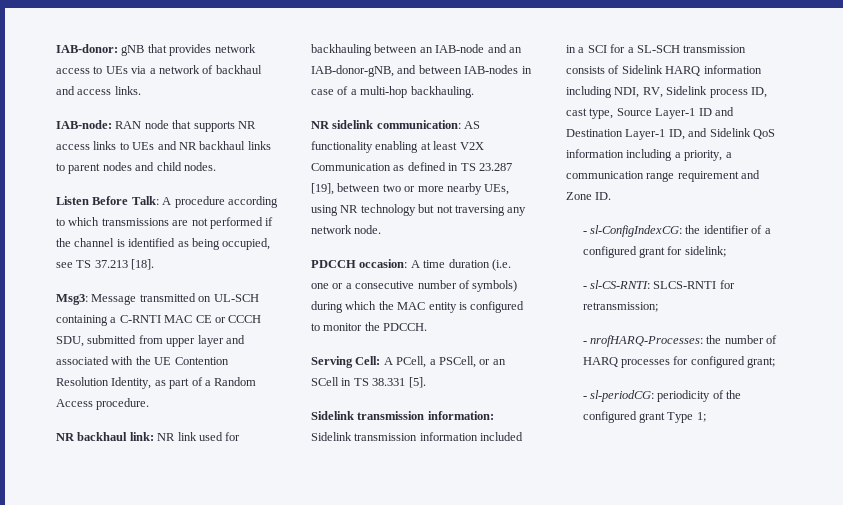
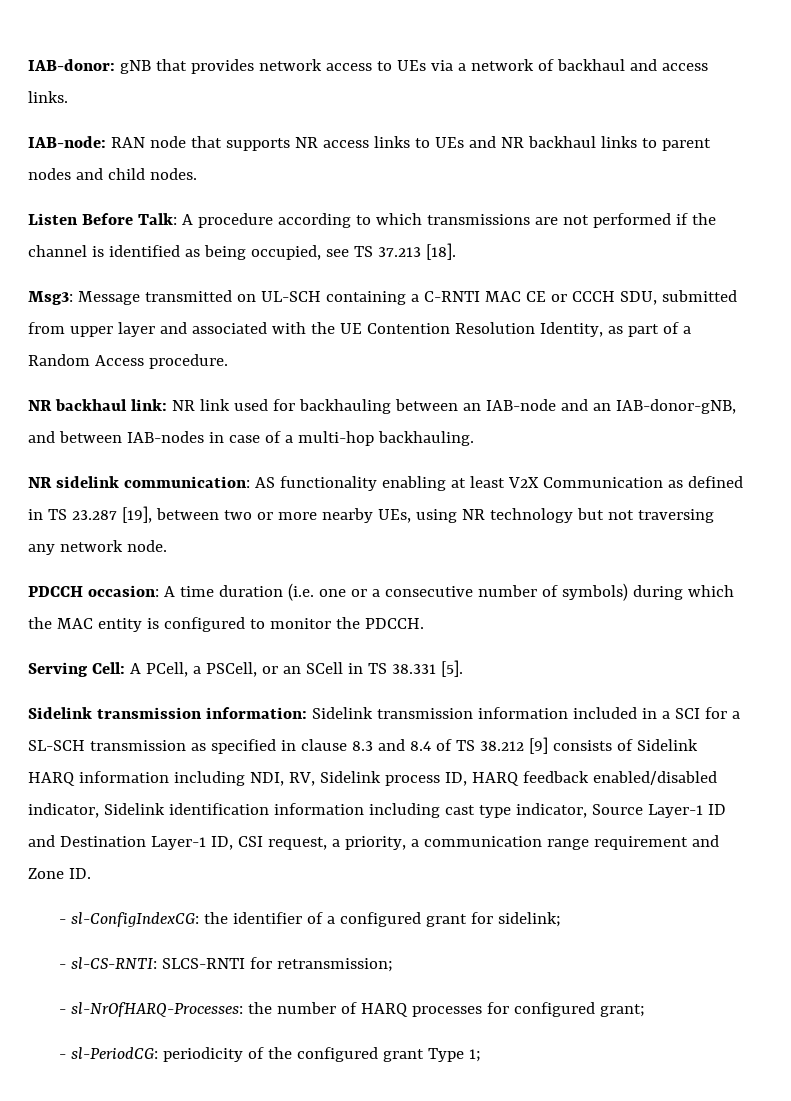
(747, 49) none -> [190,737,548,754] as specified in clause 8.3 and 8.4 of TS 38.212 [9]
[566,108,614,119] cast type, -> [471,771,717,786] [28,803,587,818] HARQ feedback enabled/disabled indicator, Sidelink identification information including cast type indicator,
[688,128,775,139] [566,149,673,161] and Sidelink QoS information including -> [237,836,327,850] CSI request,
[590,335,704,347] nrofHARQ-Processes: -> [71,1002,244,1017] sl-NrOfHARQ-Processes:
[590,390,655,402] sl-periodCG: -> [71,1047,159,1059] sl-PeriodCG:

